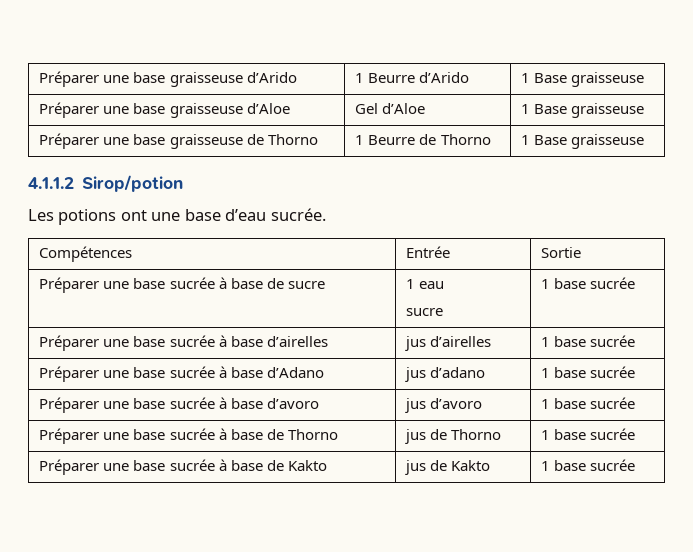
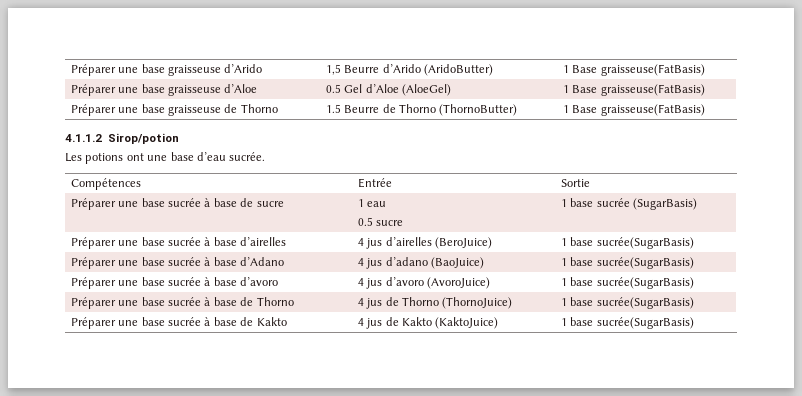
[355,73,365,83] 1 -> [325,64,341,75] 1,5
[521,72,645,87] | 1 Base graisseuse -> [424,64,494,76] [562,64,705,76] (AridoButter) | 1 Base graisseuse(FatBasis)
(290, 108) none -> [325,84,341,93] 0.5
[521,103,645,118] | 1 Base graisseuse -> [402,84,452,96] [562,84,705,96] (AloeGel) | 1 Base graisseuse(FatBasis)
[355,135,365,145] 1 -> [325,104,341,113] 1.5
[521,134,645,149] | 1 Base graisseuse -> [439,104,518,116] [562,104,705,116] (ThornoButter) | 1 Base graisseuse(FatBasis)
(445, 285) none -> [357,217,373,226] 0.5
(636, 283) none -> [633,198,698,210] (SugarBasis)
(328, 341) none -> [357,238,364,246] 4
[541,335,636,347] | 1 base sucrée -> [435,237,493,249] [560,237,694,249] (BeroJuice) | 1 base sucrée(SugarBasis)
(324, 372) none -> [357,258,364,266] 4
[541,366,636,378] | 1 base sucrée -> [431,257,485,269] [560,257,694,269] (BaoJuice) | 1 base sucrée(SugarBasis)
(319, 403) none -> [357,278,364,286] 4
[541,397,636,409] | 1 base sucrée -> [427,277,491,289] [560,277,694,289] (AvoroJuice) | 1 base sucrée(SugarBasis)
(338, 434) none -> [357,298,364,306] 4
[541,428,636,440] | 1 base sucrée -> [442,297,513,309] [560,297,694,309] (ThornoJuice) | 1 base sucrée(SugarBasis)
(327, 465) none -> [357,318,364,326] 4
[541,459,636,471] | 1 base sucrée -> [435,317,499,329] [560,317,694,329] (KaktoJuice) | 1 base sucrée(SugarBasis)

